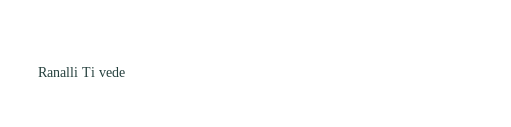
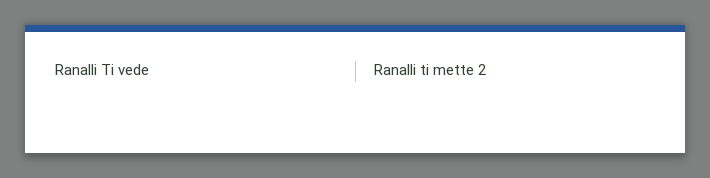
(125, 72) none -> [374,64,487,75] // Ranalli ti mette 2

